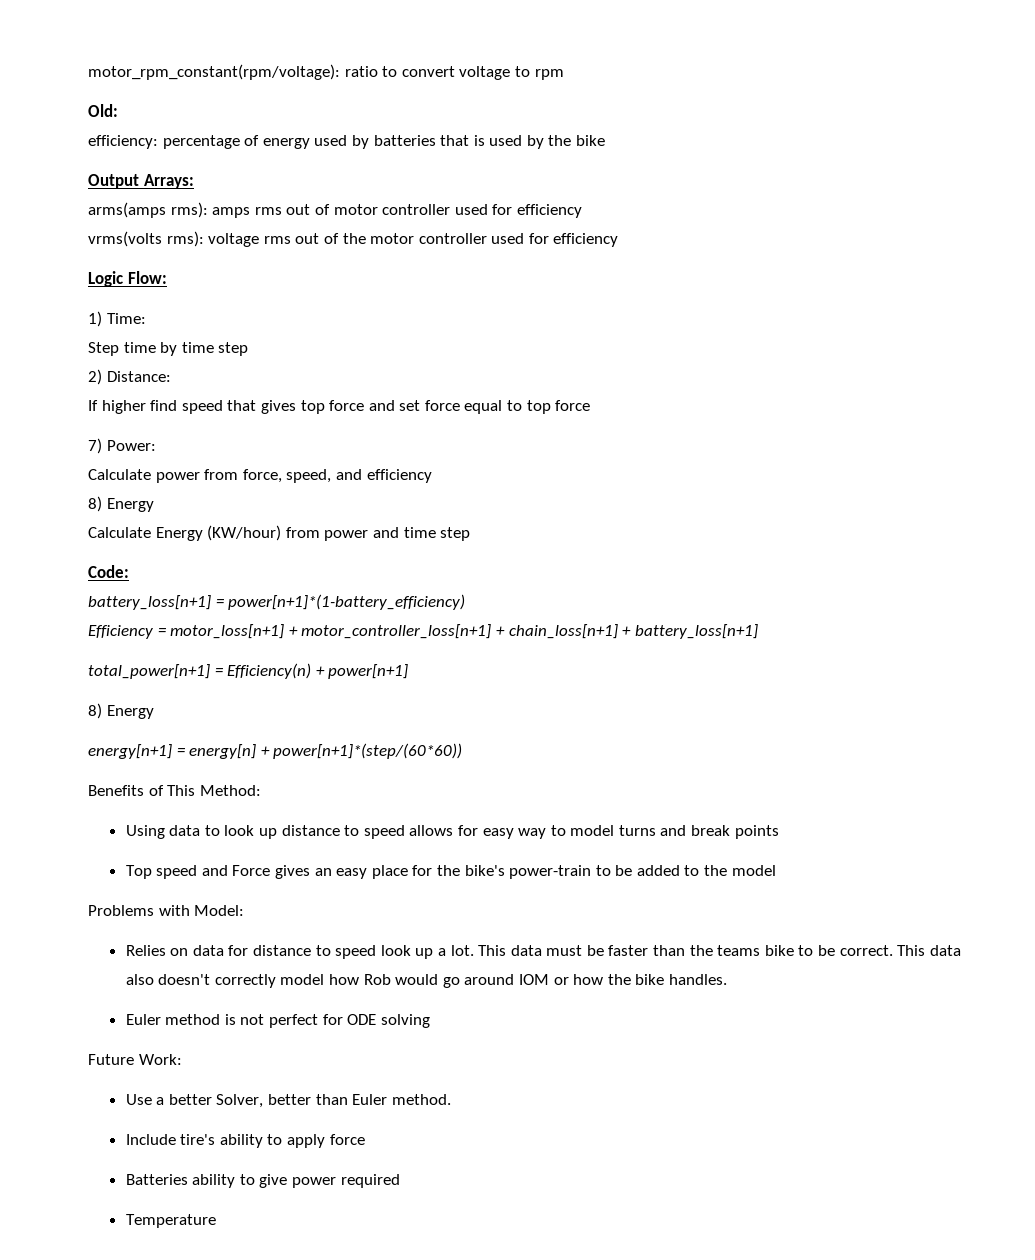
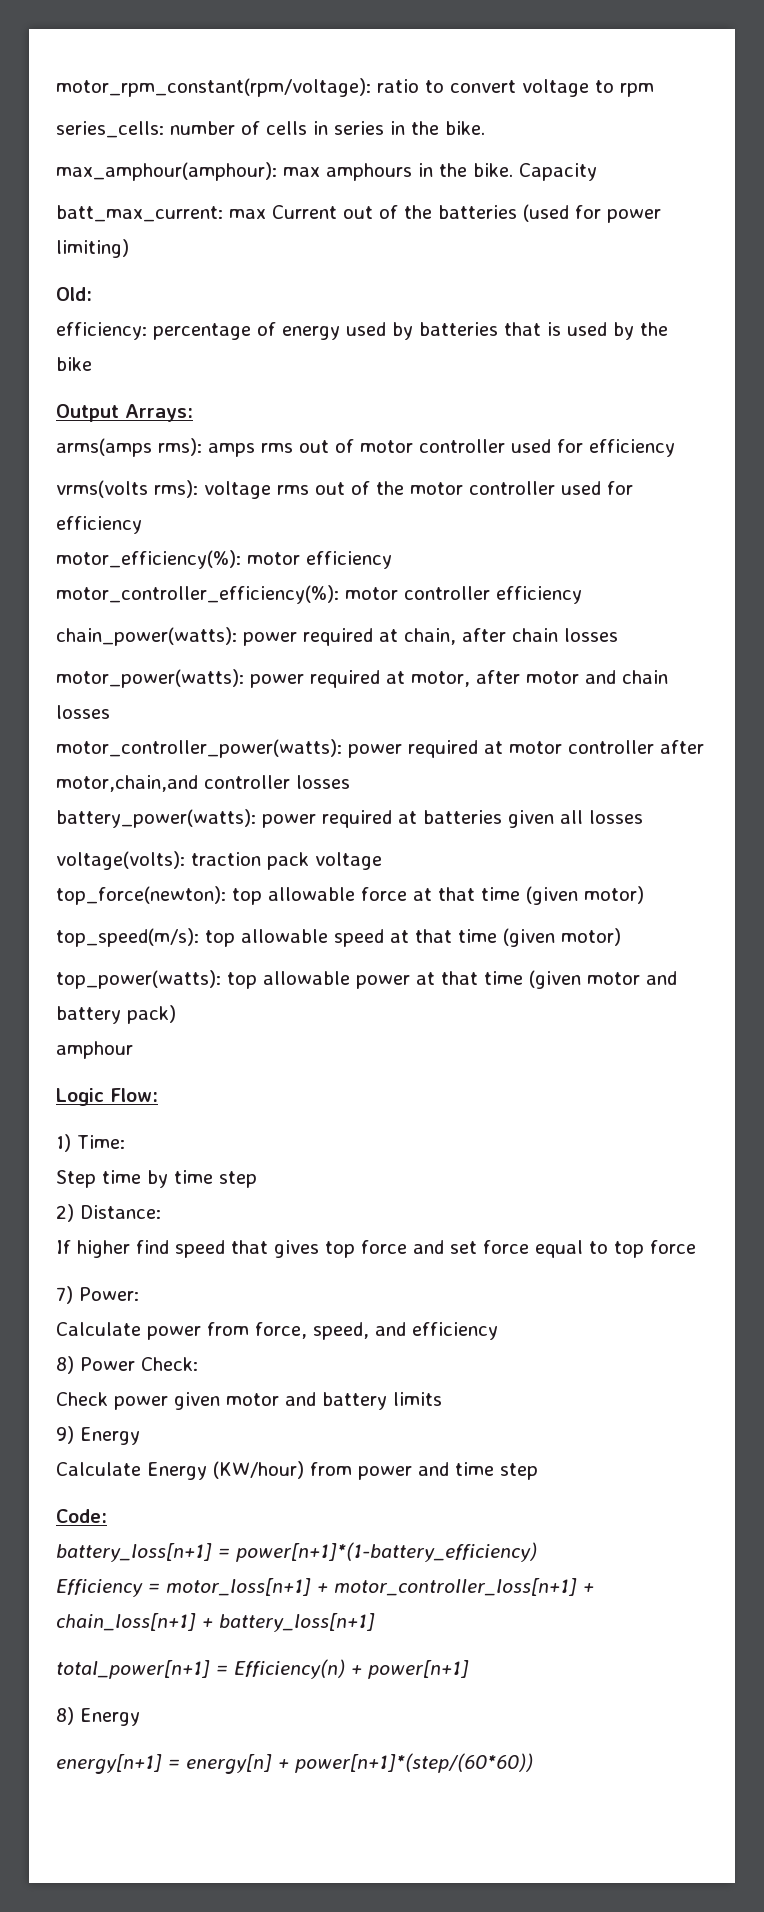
(564, 74) none -> [56,121,485,138] [56,162,597,181] [56,204,661,223] [56,239,129,258] // series_cells: number of cells in series in the bike. // max_amphour(amphour): max amphours in the bike. Capacity // batt_max_current: max Current out of the batteries (used for power limiting)
(619, 240) none -> [56,550,392,569] [56,585,582,604] [56,627,618,646] [56,669,668,688] [56,705,110,719] [56,739,704,758] [56,775,350,792] [56,809,643,828] [56,851,382,870] [56,886,644,905] [56,928,621,947] [56,970,677,989] [56,1005,176,1024] [56,1041,133,1059] // motor_efficiency(%): motor efficiency // motor_controller_efficiency(%): motor controller efficiency // chain_power(watts): power required at chain, after chain losses // motor_power(watts): power required at motor, after motor and chain losses // motor_controller_power(watts): power required at motor controller after motor,chain,and controller losses // battery_power(watts): power required at batteries given all losses // voltage(volts): traction pack voltage // top_force(newton): top allowable force at that time (given motor) // top_speed(m/s): top allowable speed at that time (given motor) // top_power(watts): top allowable power at that time (given motor and battery pack) // amphour
(102, 504) none -> [80,1357,198,1371] [56,1392,442,1410] [56,1426,74,1444] Power Check: // Check power given motor and battery limits // 9)
[88,785,261,796] [125,825,779,839] [125,865,776,879] [88,905,245,916] [125,945,961,959] [125,974,727,988] [125,1014,430,1028] [88,1054,182,1065] [125,1094,451,1108] [125,1134,365,1148] [125,1174,400,1188] [125,1214,216,1228] // Benefits of This Method: // Using data to look up distance to speed allows for easy way to model turns and break points // Top speed and Force gives an easy place for the bike's power-train to be added to the model // Problems with Model: // Relies on data for distance to speed look up a lot. This data must be faster than the teams bike to be correct. This data also doesn't correctly model how Rob would go around IOM or how the bike handles. // Euler method is not perfect for ODE solving // Future Work: // Use a better Solver, better than Euler method. // Include tire's ability to apply force // Batteries ability to give power required // Temperature -> (533, 1763) none

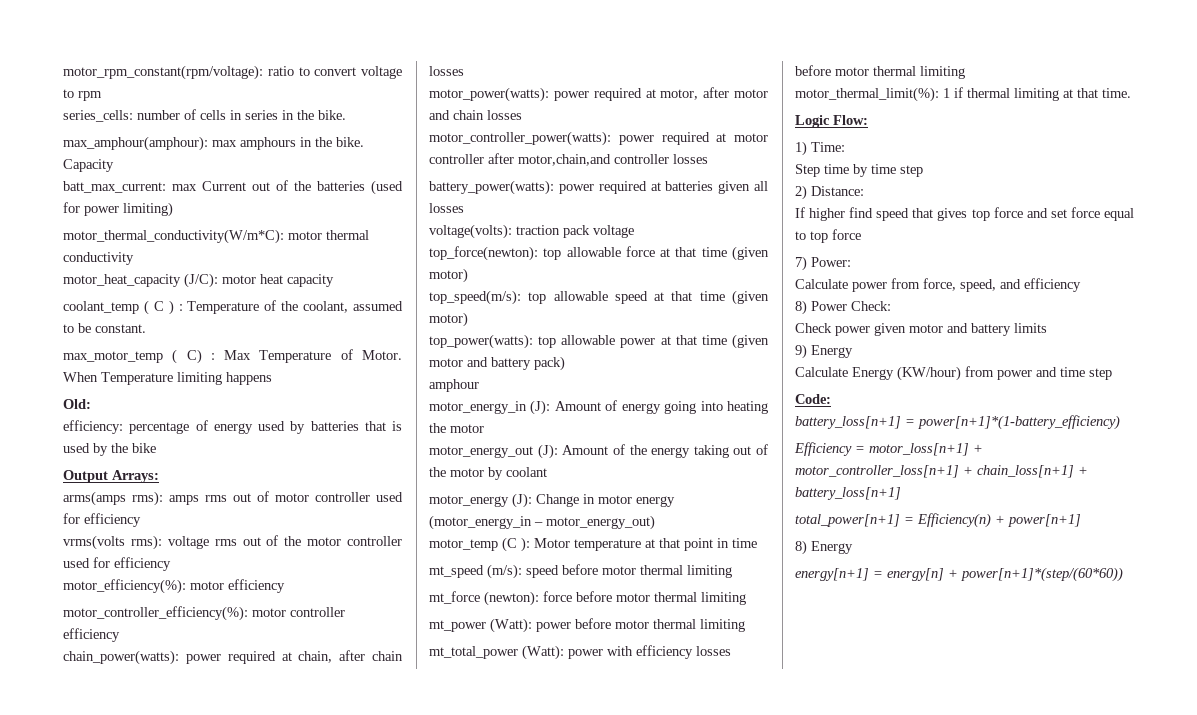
(129, 248) none -> [63,229,369,244] [63,252,134,265] [63,273,334,288] [63,300,403,315] [63,323,146,333] [63,349,402,364] [63,372,272,385] // motor_thermal_conductivity(W/m*C): motor thermal conductivity // motor_heat_capacity (J/C): motor heat capacity // coolant_temp ( C ) : Temperature of the coolant, assumed to be constant. // max_motor_temp ( C) : Max Temperature of Motor. When Temperature limiting happens
(133, 1050) none -> [429,400,768,415] [429,423,484,433] [429,444,768,459] [429,467,547,480] [429,493,675,508] [429,515,655,530] [429,537,757,552] [429,564,732,579] [429,591,746,606] [429,618,745,633] [429,645,731,660] [795,65,965,79] [795,87,1131,102] // motor_energy_in (J): Amount of energy going into heating the motor // motor_energy_out (J): Amount of the energy taking out of the motor by coolant // motor_energy (J): Change in motor energy (motor_energy_in – motor_energy_out) // motor_temp (C ): Motor temperature at that point in time // mt_speed (m/s): speed before motor thermal limiting // mt_force (newton): force before motor thermal limiting // mt_power (Watt): power before motor thermal limiting // mt_total_power (Watt): power with efficiency losses before motor thermal limiting // motor_thermal_limit(%): 1 if thermal limiting at that time.

